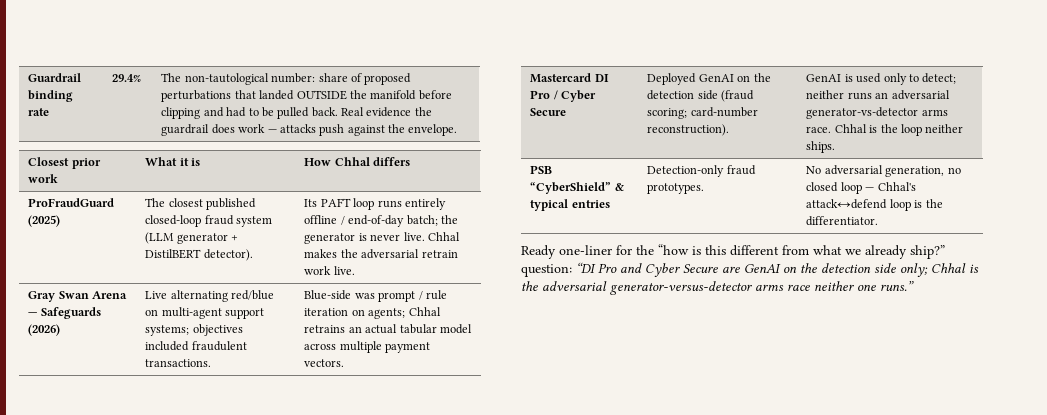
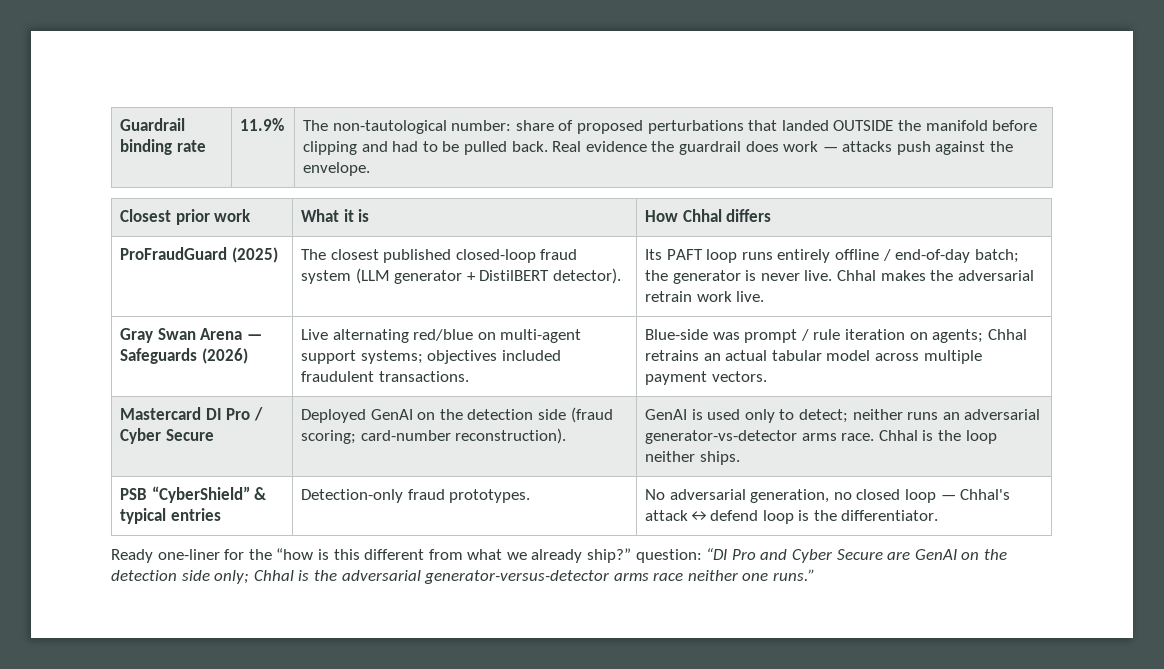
[112,74,142,82] 29.4% -> [240,118,285,131] 11.9%

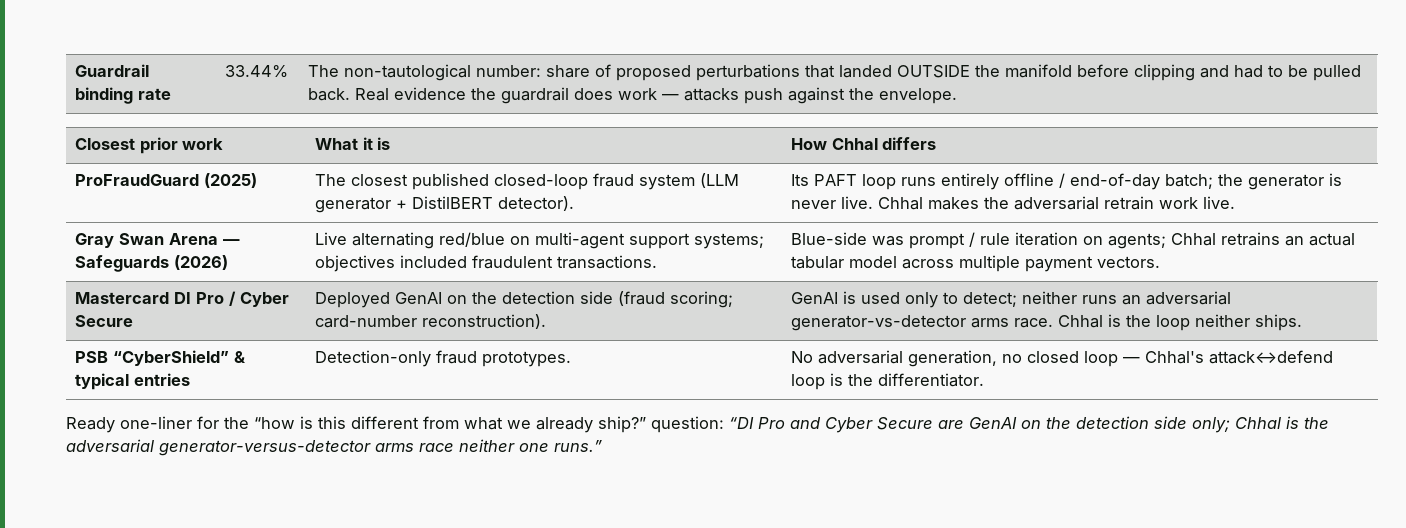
[240,118,285,131] 11.9% -> [225,65,289,78] 33.44%

